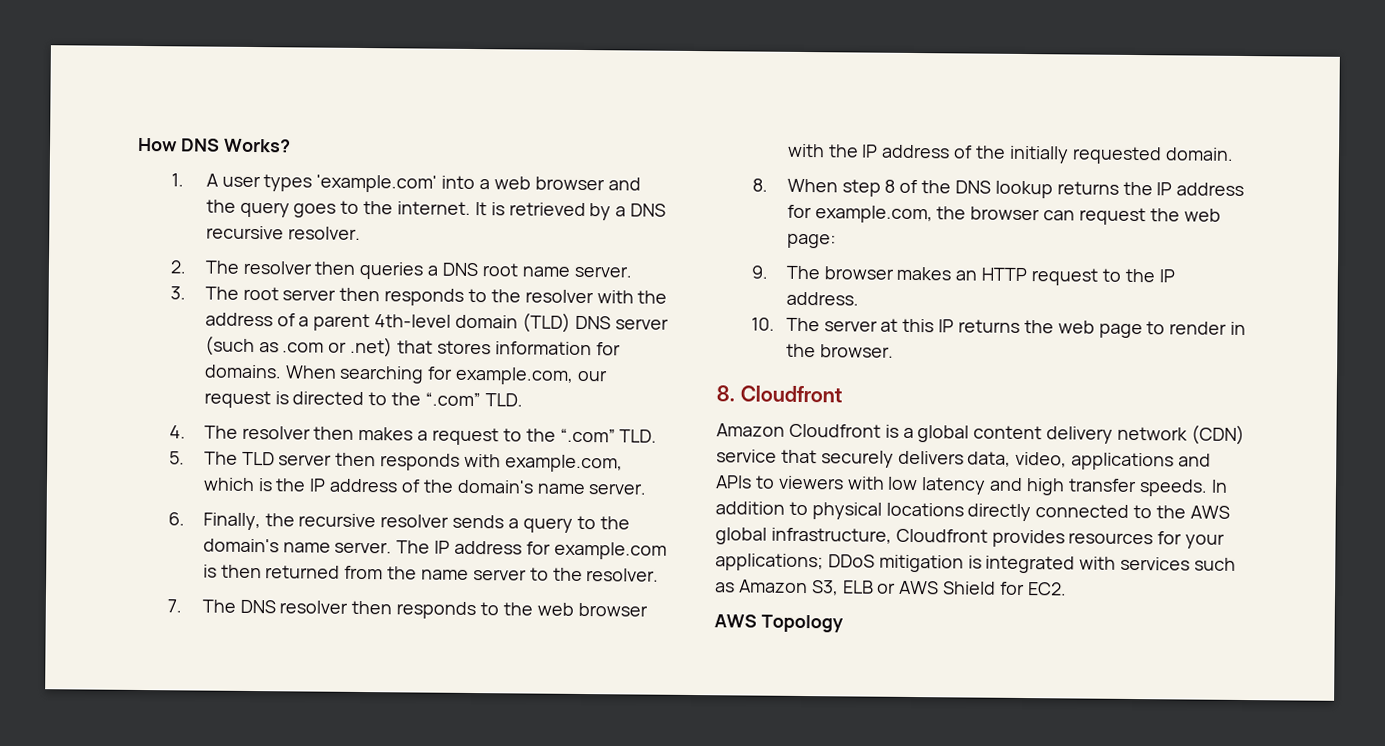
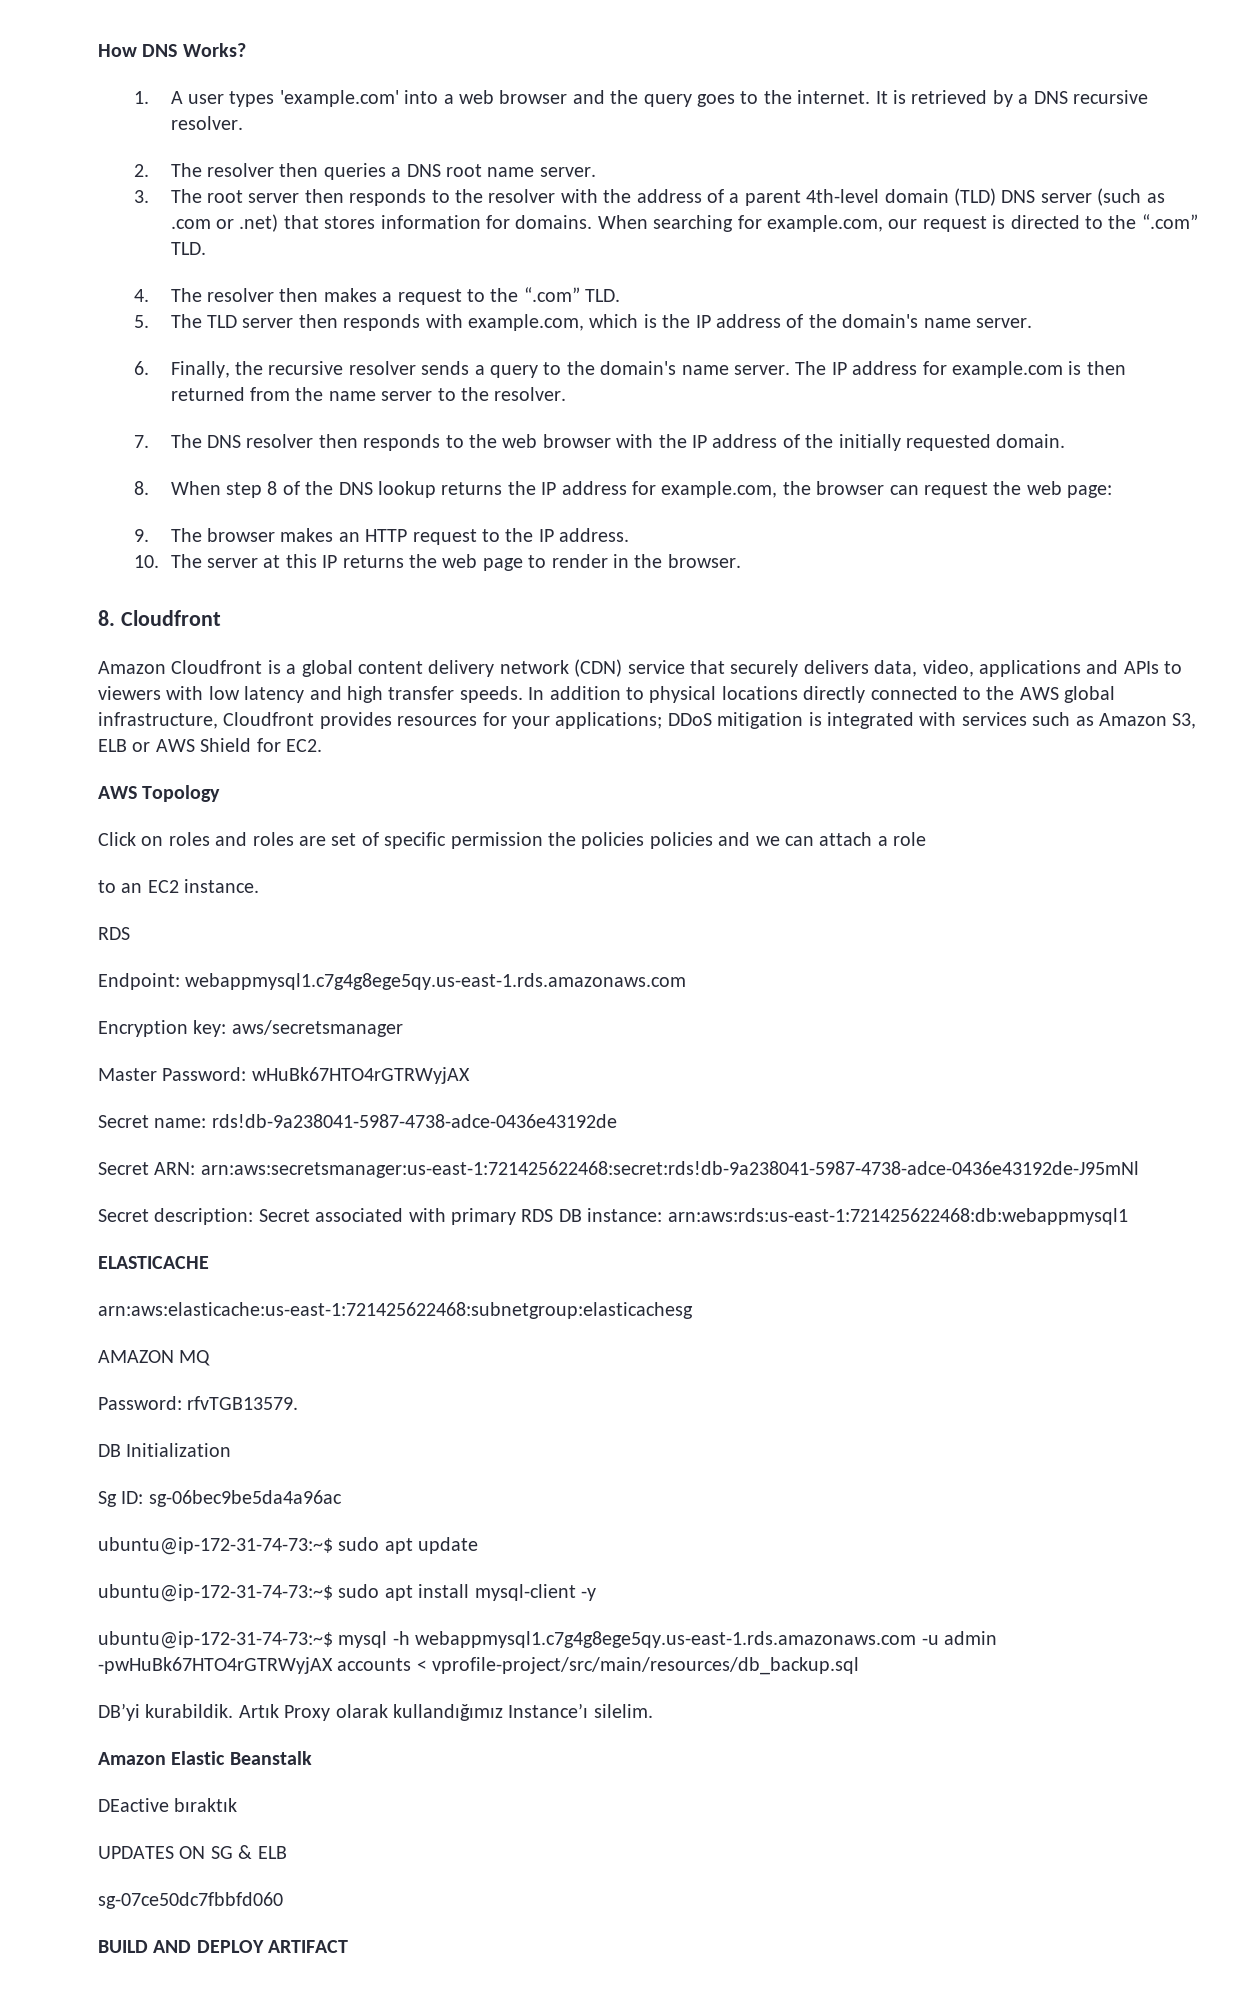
(843, 623) none -> [98,832,927,849] [98,879,260,893] [98,927,130,940] [98,973,687,990] [98,1020,403,1037] [98,1067,470,1084] [98,1114,617,1128] [98,1161,1139,1178] [98,1208,1128,1225] [98,1256,209,1269] [98,1302,693,1319] [98,1350,211,1366] [98,1396,299,1410] [98,1443,232,1457] [98,1490,342,1507] [98,1537,479,1555] [98,1584,596,1602] [98,1631,997,1649] [98,1657,860,1675] [98,1703,653,1721] [98,1751,312,1765] [98,1798,238,1812] [98,1845,287,1859] [98,1892,283,1909] [98,1940,349,1953] // Click on roles and roles are set of specific permission the policies policies and we can attach a role // to an EC2 instance. // RDS // Endpoint: webappmysql1.c7g4g8ege5qy.us-east-1.rds.amazonaws.com // Encryption key: aws/secretsmanager // Master Password: wHuBk67HTO4rGTRWyjAX // Secret name: rds!db-9a238041-5987-4738-adce-0436e43192de // Secret ARN: arn:aws:secretsmanager:us-east-1:721425622468:secret:rds!db-9a238041-5987-4738-adce-0436e43192de-J95mNl // Secret description: Secret associated with primary RDS DB instance: arn:aws:rds:us-east-1:721425622468:db:webappmysql1 // ELASTICACHE // arn:aws:elasticache:us-east-1:721425622468:subnetgroup:elasticachesg // AMAZON MQ // Password: rfvTGB13579. // DB Initialization // Sg ID: sg-06bec9be5da4a96ac // ubuntu@ip-172-31-74-73:~$ sudo apt update // ubuntu@ip-172-31-74-73:~$ sudo apt install mysql-client -y // ubuntu@ip-172-31-74-73:~$ mysql -h webappmysql1.c7g4g8ege5qy.us-east-1.rds.amazonaws.com -u admin -pwHuBk67HTO4rGTRWyjAX accounts < vprofile-project/src/main/resources/db_backup.sql // DB’yi kurabildik. Artık Proxy olarak kullandığımız Instance’ı silelim. // Amazon Elastic Beanstalk // DEactive bıraktık // UPDATES ON SG & ELB // sg-07ce50dc7fbbfd060 // BUILD AND DEPLOY ARTIFACT

